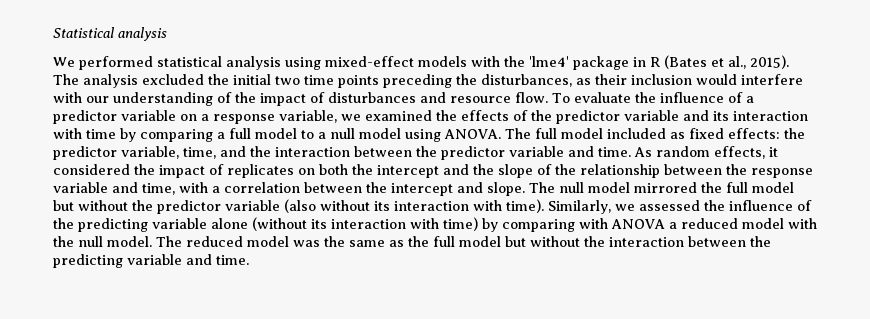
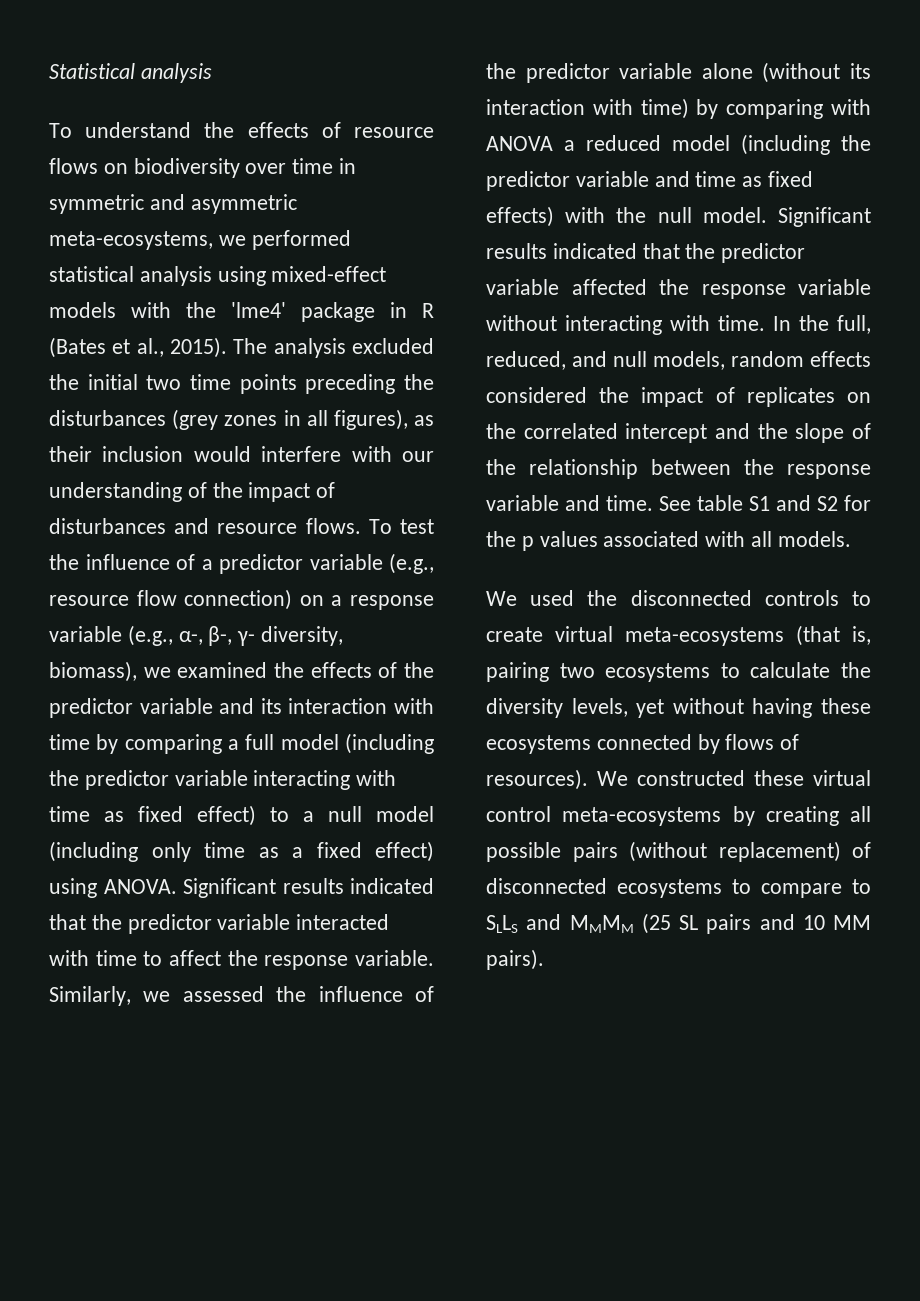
[53,57,75,67] We -> [49,122,434,138] [49,158,357,178] [49,194,297,214] [49,231,246,250] To understand the effects of resource flows on biodiversity over time in symmetric and asymmetric meta-ecosystems, we
[481,74,572,87] disturbances, -> [49,409,408,430] disturbances (grey zones in all figures),
[515,92,631,103] flow. To evaluate -> [305,518,434,534] flows. To test
[180,110,337,124] on a response variable, -> [389,553,434,574] [49,589,434,610] [49,625,344,646] [49,661,137,682] (e.g., resource flow connection) on a response variable (e.g., α-, β-, γ- diversity, biomass),
[301,128,805,142] [53,146,778,160] [53,164,813,178] [53,182,794,196] [53,199,544,214] to a null model using ANOVA. The full model included as fixed effects: the predictor variable, time, and the interaction between the predictor variable and time. As random effects, it considered the impact of replicates on both the intercept and the slope of the relationship between the response variable and time, with a correlation between the intercept and slope. The null model mirrored the full model but without the predictor variable (also without its interaction with time). -> [344,733,434,754] [49,770,397,790] [49,805,434,826] [49,841,434,862] [49,878,434,898] [49,914,390,934] [49,950,434,970] (including the predictor variable interacting with time as fixed effect) to a null model (including only time as a fixed effect) using ANOVA. Significant results indicated that the predictor variable interacted with time to affect the response variable.
[78,218,148,232] predicting -> [525,63,610,83] predictor
[788,218,817,229] [53,236,771,247] [53,254,249,268] with the null model. The reduced model was the same as the full model but without the interaction between the predicting variable and time. -> [741,134,871,155] [486,171,814,191] [486,206,871,227] [486,243,806,263] [486,279,871,299] [486,315,871,335] [486,351,871,370] [486,387,871,407] [486,423,871,443] [486,459,871,479] [486,495,871,511] [486,531,851,551] [486,590,871,606] [486,625,871,646] [486,662,871,682] [486,698,871,718] [486,734,800,754] [486,769,871,790] [486,806,871,826] [486,841,871,862] [486,878,871,898] [486,913,871,934] [486,949,544,970] (including the predictor variable and time as fixed effects) with the null model. Significant results indicated that the predictor variable affected the response variable without interacting with time. In the full, reduced, and null models, random effects considered the impact of replicates on the correlated intercept and the slope of the relationship between the response variable and time. See table S1 and S2 for the p values associated with all models. // We used the disconnected controls to create virtual meta-ecosystems (that is, pairing two ecosystems to calculate the diversity levels, yet without having these ecosystems connected by flows of resources). We constructed these virtual control meta-ecosystems by creating all possible pairs (without replacement) of disconnected ecosystems to compare to SLLS and MMMM (25 SL pairs and 10 MM pairs).

